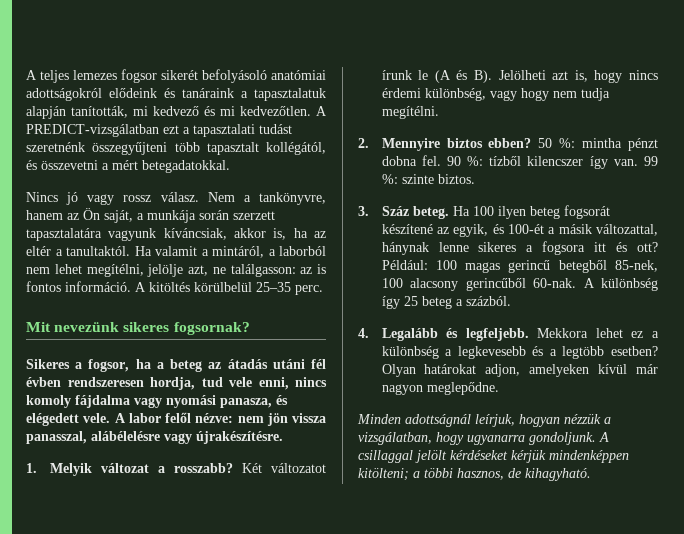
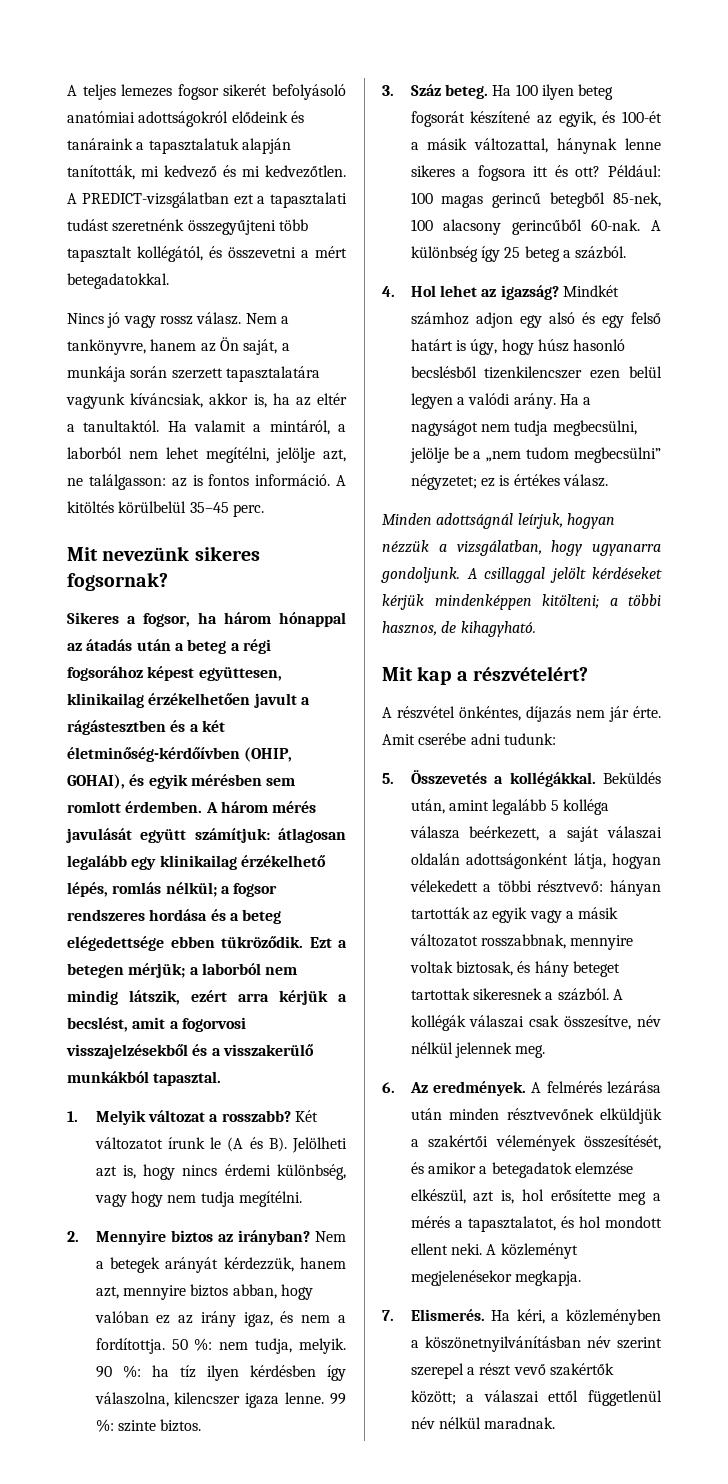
[256,282,291,292] 25–35 -> [189,502,229,513] 35–45
[156,359,327,372] [26,377,327,390] [26,395,288,408] [26,412,326,426] [26,431,283,444] a beteg az átadás utáni fél évben rendszeresen hordja, tud vele enni, nincs komoly fájdalma vagy nyomási panasza, és elégedett vele. A labor felől nézve: nem jön vissza panasszal, alábélelésre vagy újrakészítésre. -> [224,612,346,627] [67,639,271,654] [67,666,282,681] [67,693,310,708] [67,720,225,735] [67,747,293,762] [67,774,296,789] [67,801,317,813] [66,828,346,843] [67,855,326,870] [67,882,278,897] [67,909,282,924] [67,936,347,951] [67,963,298,978] [67,990,347,1005] [67,1017,246,1032] [66,1044,314,1059] [67,1071,222,1086] három hónappal az átadás után a beteg a régi fogsorához képest együttesen, klinikailag érzékelhetően javult a rágástesztben és a két életminőség-kérdőívben (OHIP, GOHAI), és egyik mérésben sem romlott érdemben. A három mérés javulását együtt számítjuk: átlagosan legalább egy klinikailag érzékelhető lépés, romlás nélkül; a fogsor rendszeres hordása és a beteg elégedettsége ebben tükröződik. Ezt a betegen mérjük; a laborból nem mindig látszik, ezért arra kérjük a becslést, amit a fogorvosi visszajelzésekből és a visszakerülő munkákból tapasztal.
[488,138,658,151] [381,155,638,169] ebben? 50 %: mintha pénzt dobna fel. 90 %: tízből kilencszer így van. -> [217,1230,346,1245] [95,1257,346,1273] [95,1284,313,1300] [94,1311,346,1327] [95,1338,346,1354] [95,1365,347,1381] [94,1392,325,1408] az irányban? Nem a betegek arányát kérdezzük, hanem azt, mennyire biztos abban, hogy valóban ez az irány igaz, és nem a fordítottja. 50 %: nem tudja, melyik. 90 %: ha tíz ilyen kérdésben így válaszolna, kilencszer igaza lenne.
[381,328,659,341] [381,346,658,359] [381,364,658,377] [381,382,499,395] Legalább és legfeljebb. Mekkora lehet ez a különbség a legkevesebb és a legtöbb esetben? Olyan határokat adjon, amelyeken kívül már nagyon meglepődne. -> [410,285,619,300] [410,312,661,328] [410,339,626,355] [410,366,662,379] [410,393,592,409] [410,420,637,436] [409,447,661,463] [410,474,608,490] Hol lehet az igazság? Mindkét számhoz adjon egy alsó és egy felső határt is úgy, hogy húsz hasonló becslésből tizenkilencszer ezen belül legyen a valódi arány. Ha a nagyságot nem tudja megbecsülni, jelölje be a „nem tudom megbecsülni” négyzetet; ez is értékes válasz.
(591, 474) none -> [382,666,589,685] [382,706,661,722] [382,733,556,745] [382,770,661,787] [410,799,609,815] [409,826,662,842] [410,853,661,869] [409,880,661,896] [410,907,619,923] [409,934,634,950] [409,961,620,977] [410,988,623,1001] [410,1015,661,1031] [410,1042,546,1058] [382,1081,661,1096] [410,1108,662,1124] [410,1135,661,1151] [410,1162,633,1178] [410,1189,661,1205] [410,1216,662,1232] [410,1243,578,1259] [410,1270,581,1286] [382,1309,661,1325] [410,1336,662,1352] [410,1363,614,1379] [410,1390,662,1406] [410,1417,556,1429] // Mit kap a részvételért? // A részvétel önkéntes, díjazás nem jár érte. Amit cserébe adni tudunk: // 5. Összevetés a kollégákkal. Beküldés után, amint legalább 5 kolléga válasza beérkezett, a saját válaszai oldalán adottságonként látja, hogyan vélekedett a többi résztvevő: hányan tartották az egyik vagy a másik változatot rosszabbnak, mennyire voltak biztosak, és hány beteget tartottak sikeresnek a százból. A kollégák válaszai csak összesítve, név nélkül jelennek meg. // 6. Az eredmények. A felmérés lezárása után minden résztvevőnek elküldjük a szakértői vélemények összesítését, és amikor a betegadatok elemzése elkészül, azt is, hol erősítette meg a mérés a tapasztalatot, és hol mondott ellent neki. A közleményt megjelenésekor megkapja. // 7. Elismerés. Ha kéri, a közleményben a köszönetnyilvánításban név szerint szerepel a részt vevő szakértők között; a válaszai ettől függetlenül név nélkül maradnak.

